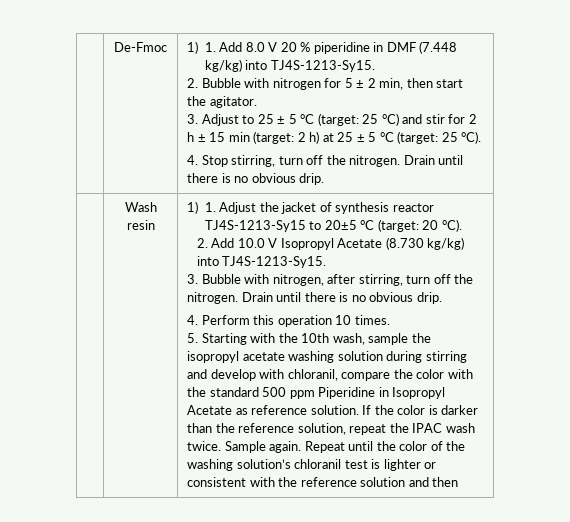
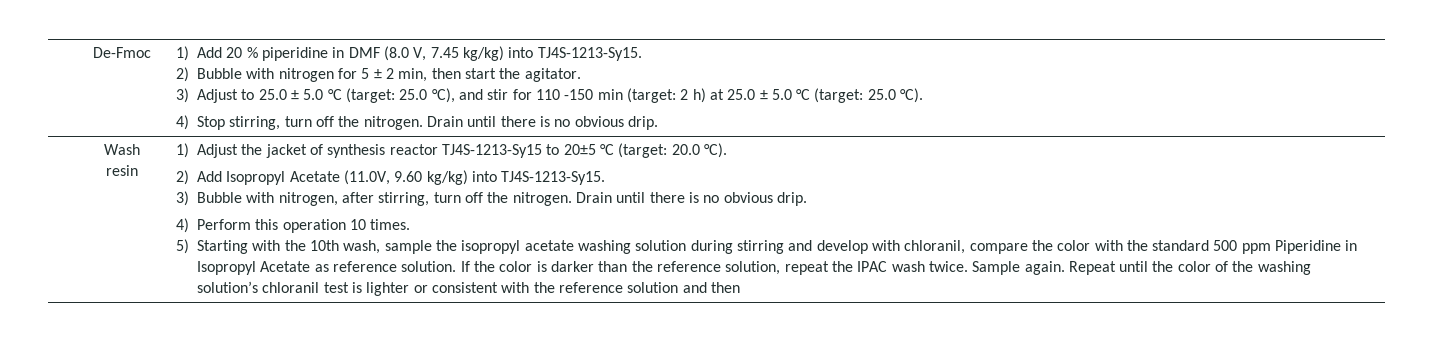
[204,42,278,52] 1. Add 8.0 V -> [197,47,223,58] Add
[419,41,458,54] [204,59,375,72] [187,78,199,88] (7.448 kg/kg) into TJ4S-1213-Sy15. // 2. -> [384,46,642,61] [176,67,190,82] (8.0 V, 7.45 kg/kg) into TJ4S-1213-Sy15. // 2)
[187,114,199,124] 3. -> [176,88,190,103] 3)
[257,113,477,126] [187,132,226,142] 25 ± 5 °C (target: 25 °C) and stir for 2 h ± 15 -> [258,88,594,103] 25.0 ± 5.0 °C (target: 25.0 °C), and stir for 110 -150
[337,131,482,144] [187,155,199,165] 25 ± 5 °C (target: 25 °C). // 4. -> [727,88,924,103] [176,115,190,130] 25.0 ± 5.0 °C (target: 25.0 °C). // 4)
[204,202,216,212] 1. -> (190, 150) none
[422,219,462,232] [196,237,465,250] [196,256,327,268] [187,274,199,284] 20 °C). // 2. Add 10.0 V Isopropyl Acetate (8.730 kg/kg) into TJ4S-1213-Sy15. // 3. -> [671,143,727,158] [176,170,606,185] [176,191,190,206] 20.0 °C). // 2) Add Isopropyl Acetate (11.0V, 9.60 kg/kg) into TJ4S-1213-Sy15. // 3)
[187,315,199,325] 4. -> [176,218,190,233] 4)
[187,333,199,343] 5. -> [176,239,190,254] 5)

